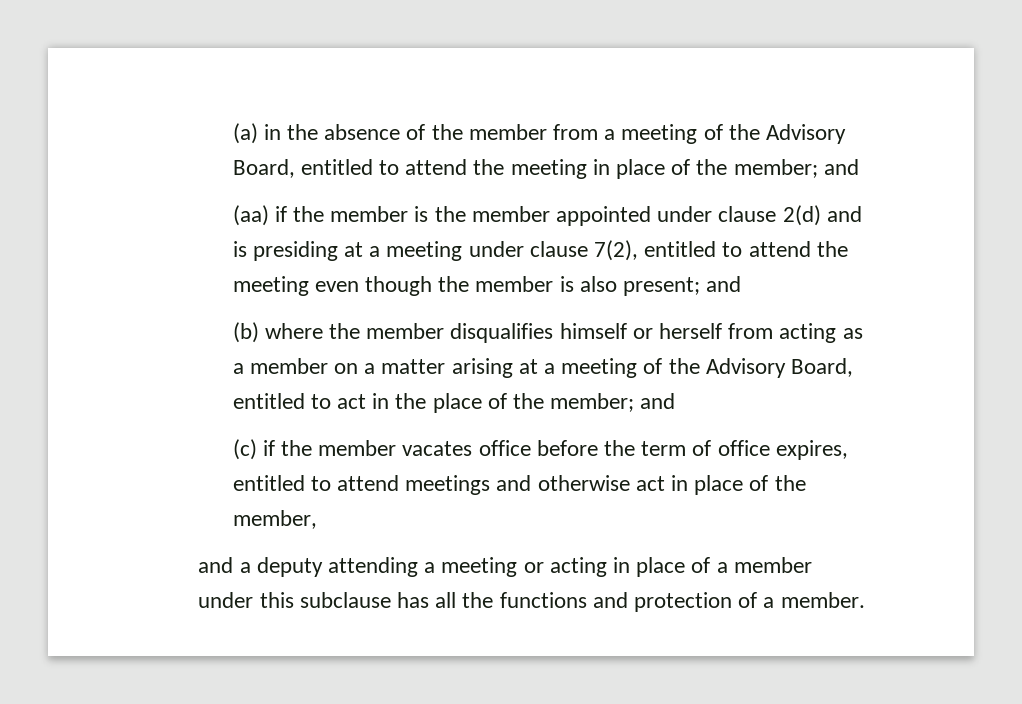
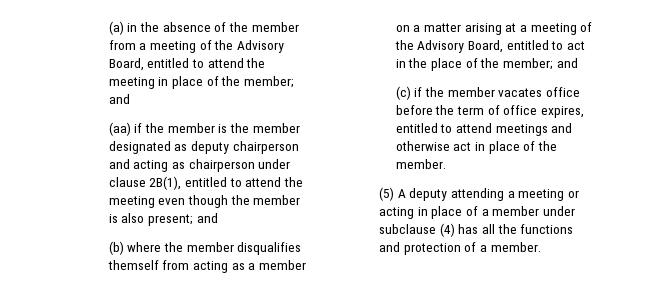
[556,205,862,226] [232,240,639,261] appointed under clause 2(d) and is presiding at a meeting under clause 7(2), -> [108,141,299,154] [108,159,291,172] [108,176,182,190] designated as deputy chairperson and acting as chairperson under clause 2B(1),
[559,323,723,339] himself or herself -> [107,260,159,270] themself
[232,510,317,529] [198,557,251,573] member, // and a -> [395,159,446,169] [379,187,406,201] member. // (5) A
[259,592,391,608] this subclause -> [379,223,455,237] subclause (4)

